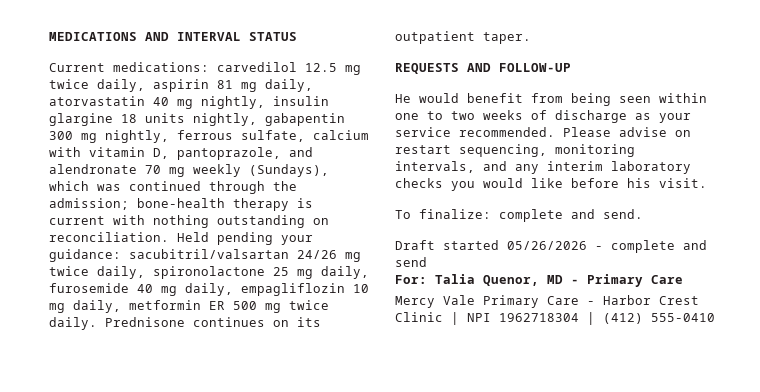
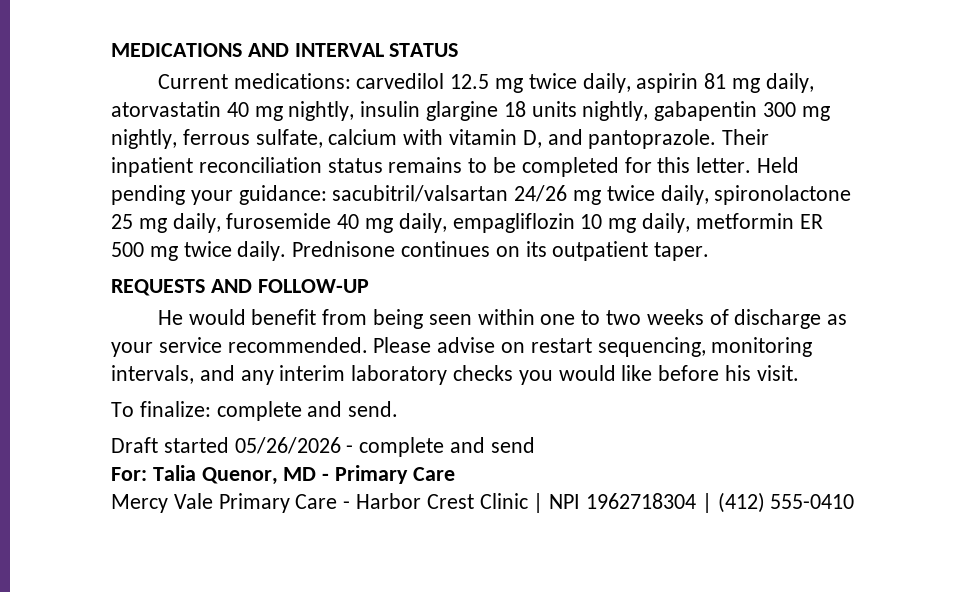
[177,147,313,160] [49,164,329,177] [49,181,297,194] [49,198,313,211] [49,215,329,228] [49,232,169,242] pantoprazole, and alendronate 70 mg weekly (Sundays), which was continued through the admission; bone-health therapy is current with nothing outstanding on reconciliation. -> [547,129,770,149] [111,157,752,177] and pantoprazole. Their inpatient reconciliation status remains to be completed for this letter.

